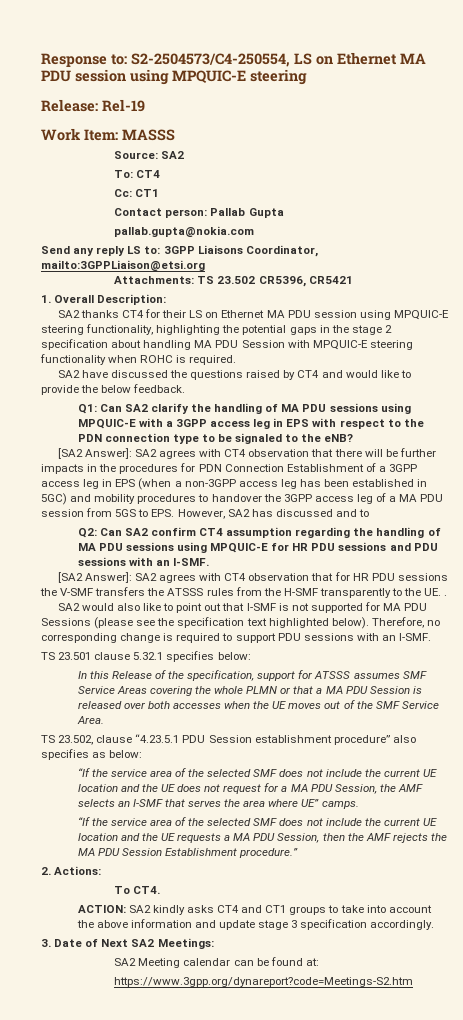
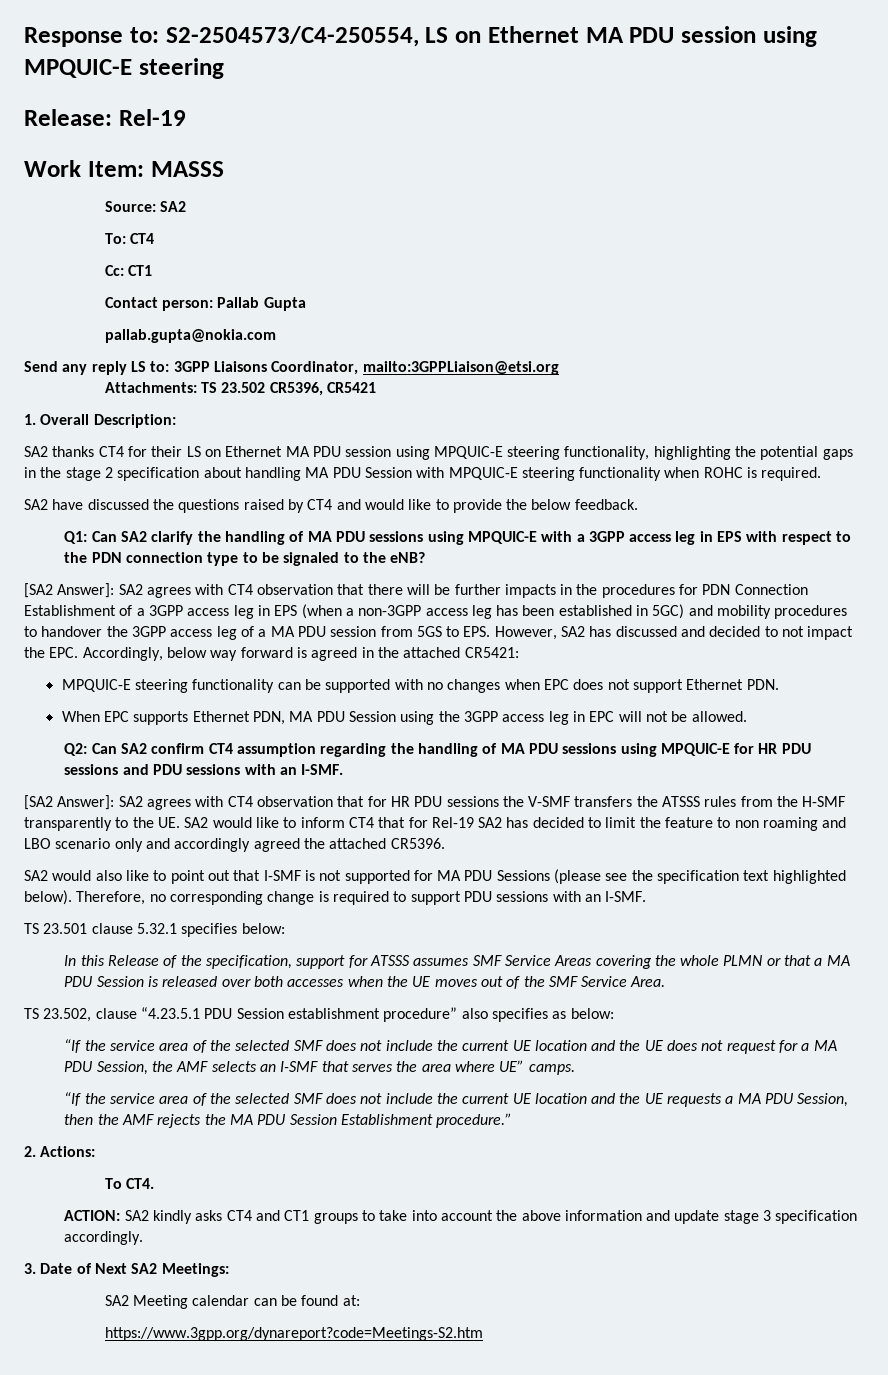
[359,509,370,517] to -> [709,626,854,640] [24,647,519,661] [61,679,779,693] [61,711,747,725] decided to not impact the EPC. Accordingly, below way forward is agreed in the attached CR5421: // MPQUIC-E steering functionality can be supported with no changes when EPC does not support Ethernet PDN. // When EPC supports Ethernet PDN, MA PDU Session using the 3GPP access leg in EPC will not be allowed.
[444,595,448,596] . -> [184,817,847,831] [24,838,445,852] SA2 would like to inform CT4 that for Rel-19 SA2 has decided to limit the feature to non roaming and LBO scenario only and accordingly agreed the attached CR5396.

